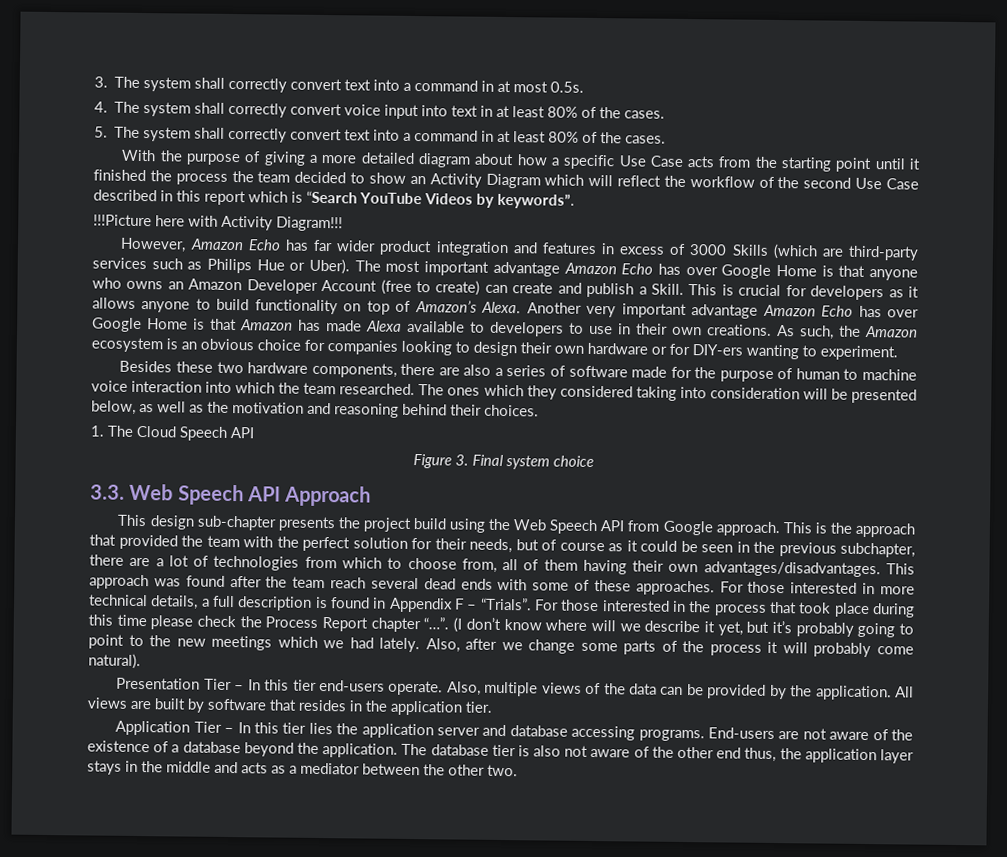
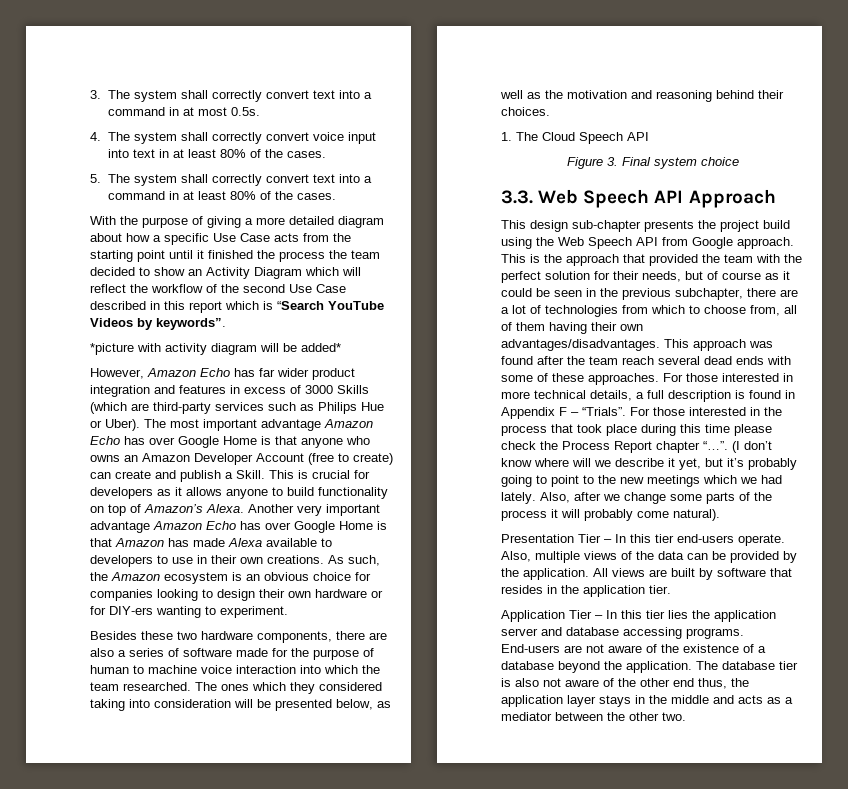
[93,214,343,232] !!!Picture here with Activity Diagram!!! -> [90,343,341,355] *picture with activity diagram will be added*

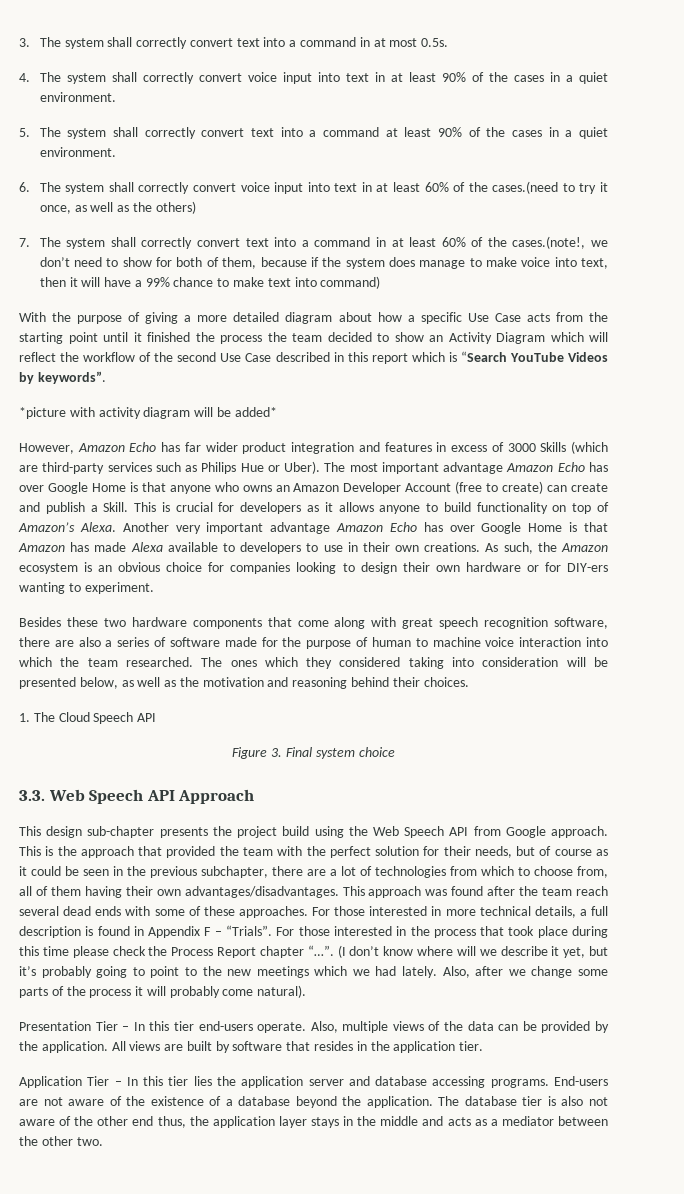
[219,149,326,158] [90,174,101,183] 80% of the cases. // 5. -> [441,72,609,84] [39,92,116,102] [19,127,608,139] [39,147,116,157] [19,181,609,194] [39,201,196,214] [19,238,30,247] 90% of the cases in a quiet environment. // 5. The system shall correctly convert text into a command at least 90% of the cases in a quiet environment. // 6. The system shall correctly convert voice input into text in at least 60% of the cases.(need to try it once, as well as the others) // 7.
[229,191,336,200] 80% of the cases. -> [441,236,608,249] [39,257,608,269] [39,276,381,289] 60% of the cases.(note!, we don’t need to show for both of them, because if the system does manage to make voice into text, then it will have a 99% chance to make text into command)
[257,631,332,643] components, -> [192,617,609,629] components that come along with great speech recognition software,

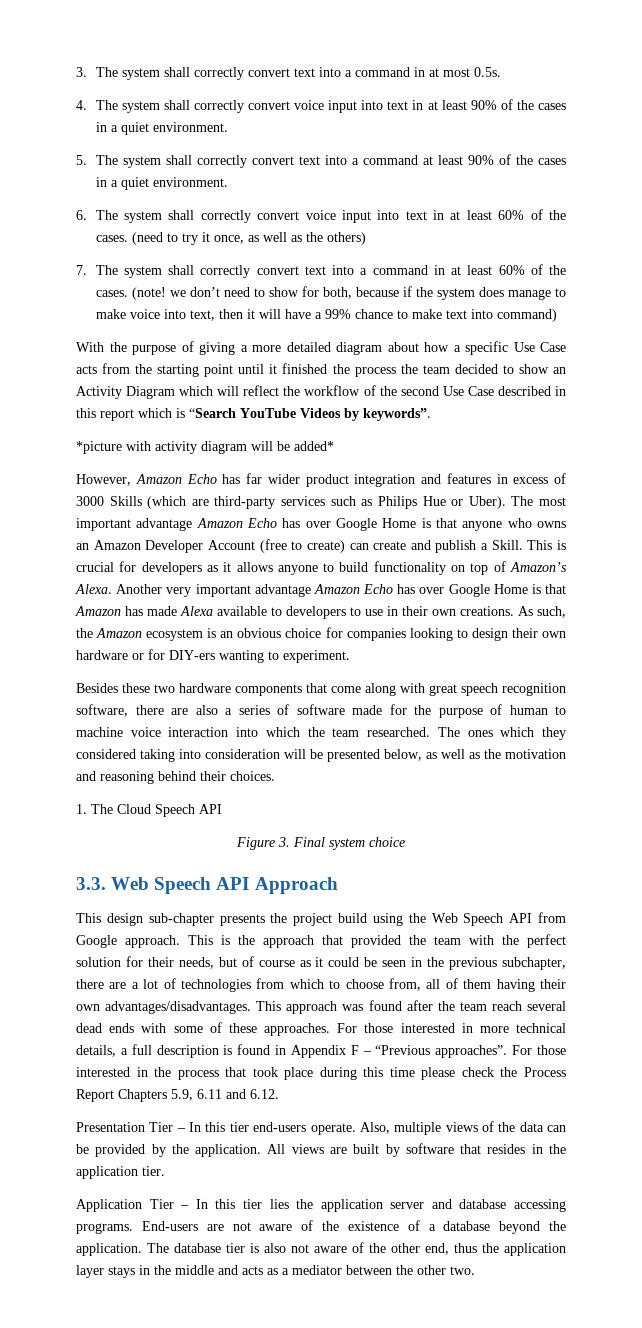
[492,181,559,194] cases.(need -> [95,232,163,245] cases. (need
[512,236,586,249] cases.(note!, -> [95,287,166,300] cases. (note!
[176,257,257,269] both of them, -> [322,287,352,299] both,
[226,925,273,936] “Trials”. -> [375,1045,508,1058] “Previous approaches”.
[259,945,608,958] [19,966,608,978] [19,985,307,998] chapter “…”. (I don’t know where will we describe it yet, but it’s probably going to point to the new meetings which we had lately. Also, after we change some parts of the process it will probably come natural). -> [118,1089,279,1102] Chapters 5.9, 6.11 and 6.12.
[132,1116,186,1128] end thus, -> [425,1243,477,1255] end, thus

